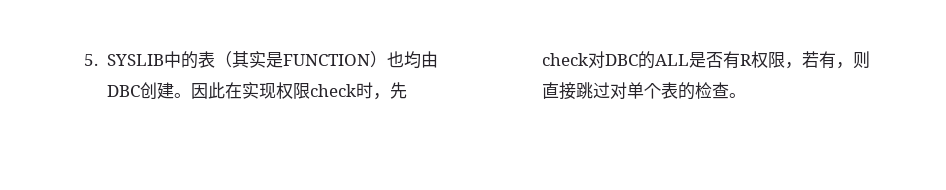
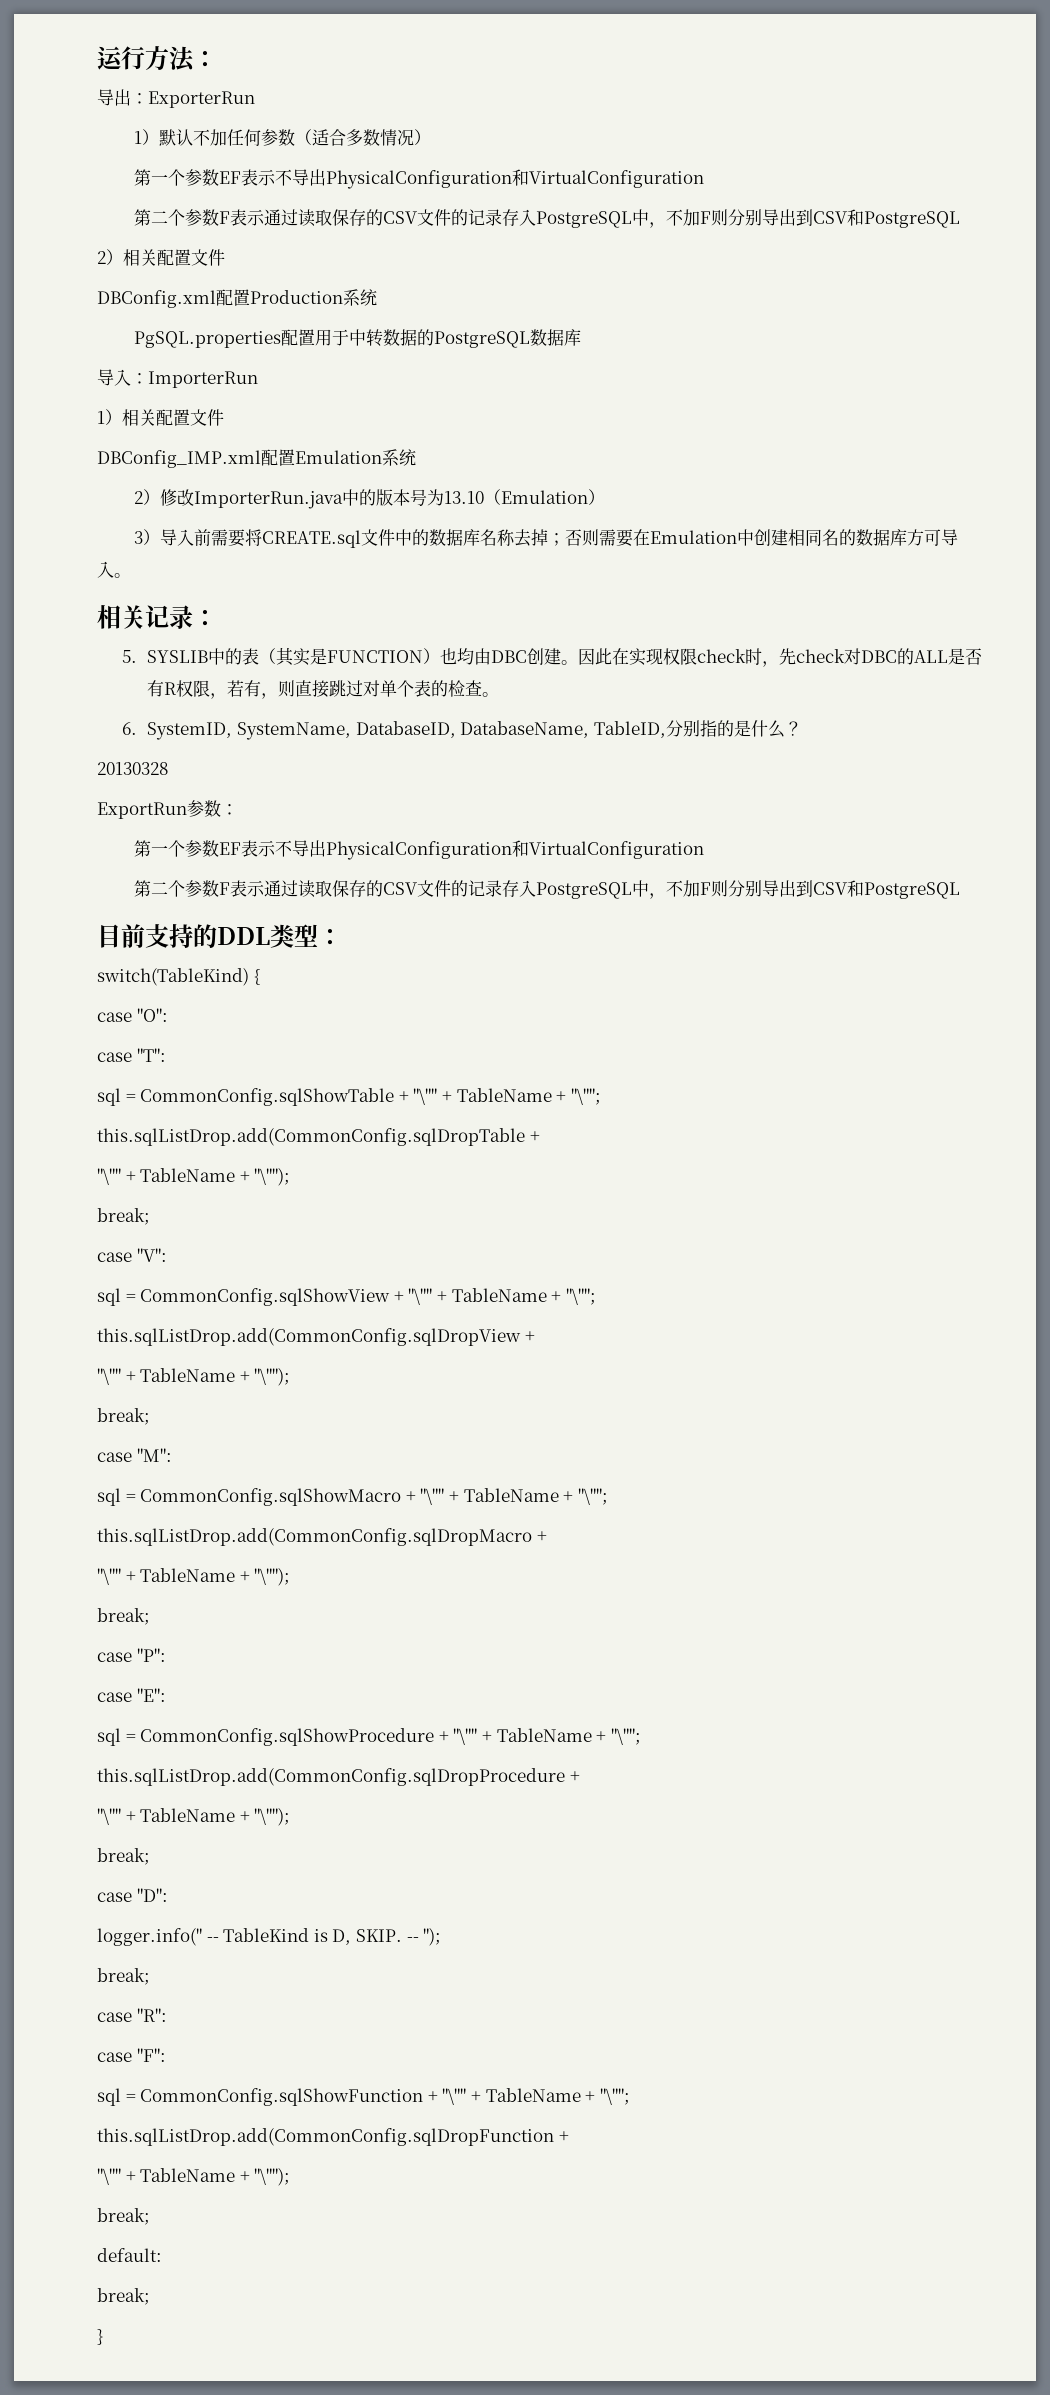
(84, 60) none -> [97,46,217,72] [97,89,255,108] [134,129,432,146] [134,169,705,189] [134,209,961,228] [97,249,225,266] [97,289,377,308] [134,329,582,348] [97,369,258,388] [97,409,224,426] [97,449,416,468] [134,489,606,509] [134,529,959,548] [97,561,131,578] [97,605,217,629] 运行方法： // 导出：ExporterRun // 1）默认不加任何参数（适合多数情况） // 第一个参数EF表示不导出PhysicalConfiguration和VirtualConfiguration // 第二个参数F表示通过读取保存的CSV文件的记录存入PostgreSQL中，不加F则分别导出到CSV和PostgreSQL // 2）相关配置文件 // DBConfig.xml配置Production系统 // PgSQL.properties配置用于中转数据的PostgreSQL数据库 // 导入：ImporterRun // 1）相关配置文件 // DBConfig_IMP.xml配置Emulation系统 // 2）修改ImporterRun.java中的版本号为13.10（Emulation） // 3）导入前需要将CREATE.sql文件中的数据库名称去掉；否则需要在Emulation中创建相同名的数据库方可导入。 // 相关记录： //
(746, 95) none -> [122,720,802,740] [97,762,168,775] [97,800,238,819] [134,840,705,860] [134,880,961,899] [97,924,342,948] [97,968,260,986] [97,1008,168,1022] [97,1048,166,1062] [97,1088,601,1106] [97,1128,540,1146] [97,1168,291,1186] [97,1208,150,1225] [97,1248,167,1262] [97,1288,596,1306] [97,1328,535,1346] [97,1368,291,1386] [97,1408,150,1425] [97,1448,172,1462] [97,1488,608,1506] [97,1528,547,1546] [97,1568,291,1586] [97,1608,150,1625] [97,1648,166,1662] [97,1688,166,1702] [97,1728,641,1746] [97,1768,580,1786] [97,1808,291,1826] [97,1848,150,1865] [97,1888,168,1902] [97,1928,442,1946] [97,1968,150,1985] [97,2008,167,2022] [97,2048,166,2062] [97,2088,630,2106] [97,2128,569,2146] [97,2168,291,2186] [97,2208,150,2225] [97,2248,162,2262] [97,2288,150,2305] [97,2329,103,2345] // 6. SystemID, SystemName, DatabaseID, DatabaseName, TableID,分别指的是什么？ // 20130328 // ExportRun参数： // 第一个参数EF表示不导出PhysicalConfiguration和VirtualConfiguration // 第二个参数F表示通过读取保存的CSV文件的记录存入PostgreSQL中，不加F则分别导出到CSV和PostgreSQL // 目前支持的DDL类型： // switch(TableKind) { // case "O": // case "T": // sql = CommonConfig.sqlShowTable + "\"" + TableName + "\""; // this.sqlListDrop.add(CommonConfig.sqlDropTable + // "\"" + TableName + "\""); // break; // case "V": // sql = CommonConfig.sqlShowView + "\"" + TableName + "\""; // this.sqlListDrop.add(CommonConfig.sqlDropView + // "\"" + TableName + "\""); // break; // case "M": // sql = CommonConfig.sqlShowMacro + "\"" + TableName + "\""; // this.sqlListDrop.add(CommonConfig.sqlDropMacro + // "\"" + TableName + "\""); // break; // case "P": // case "E": // sql = CommonConfig.sqlShowProcedure + "\"" + TableName + "\""; // this.sqlListDrop.add(CommonConfig.sqlDropProcedure + // "\"" + TableName + "\""); // break; // case "D": // logger.info(" -- TableKind is D, SKIP. -- "); // break; // case "R": // case "F": // sql = CommonConfig.sqlShowFunction + "\"" + TableName + "\""; // this.sqlListDrop.add(CommonConfig.sqlDropFunction + // "\"" + TableName + "\""); // break; // default: // break; // }

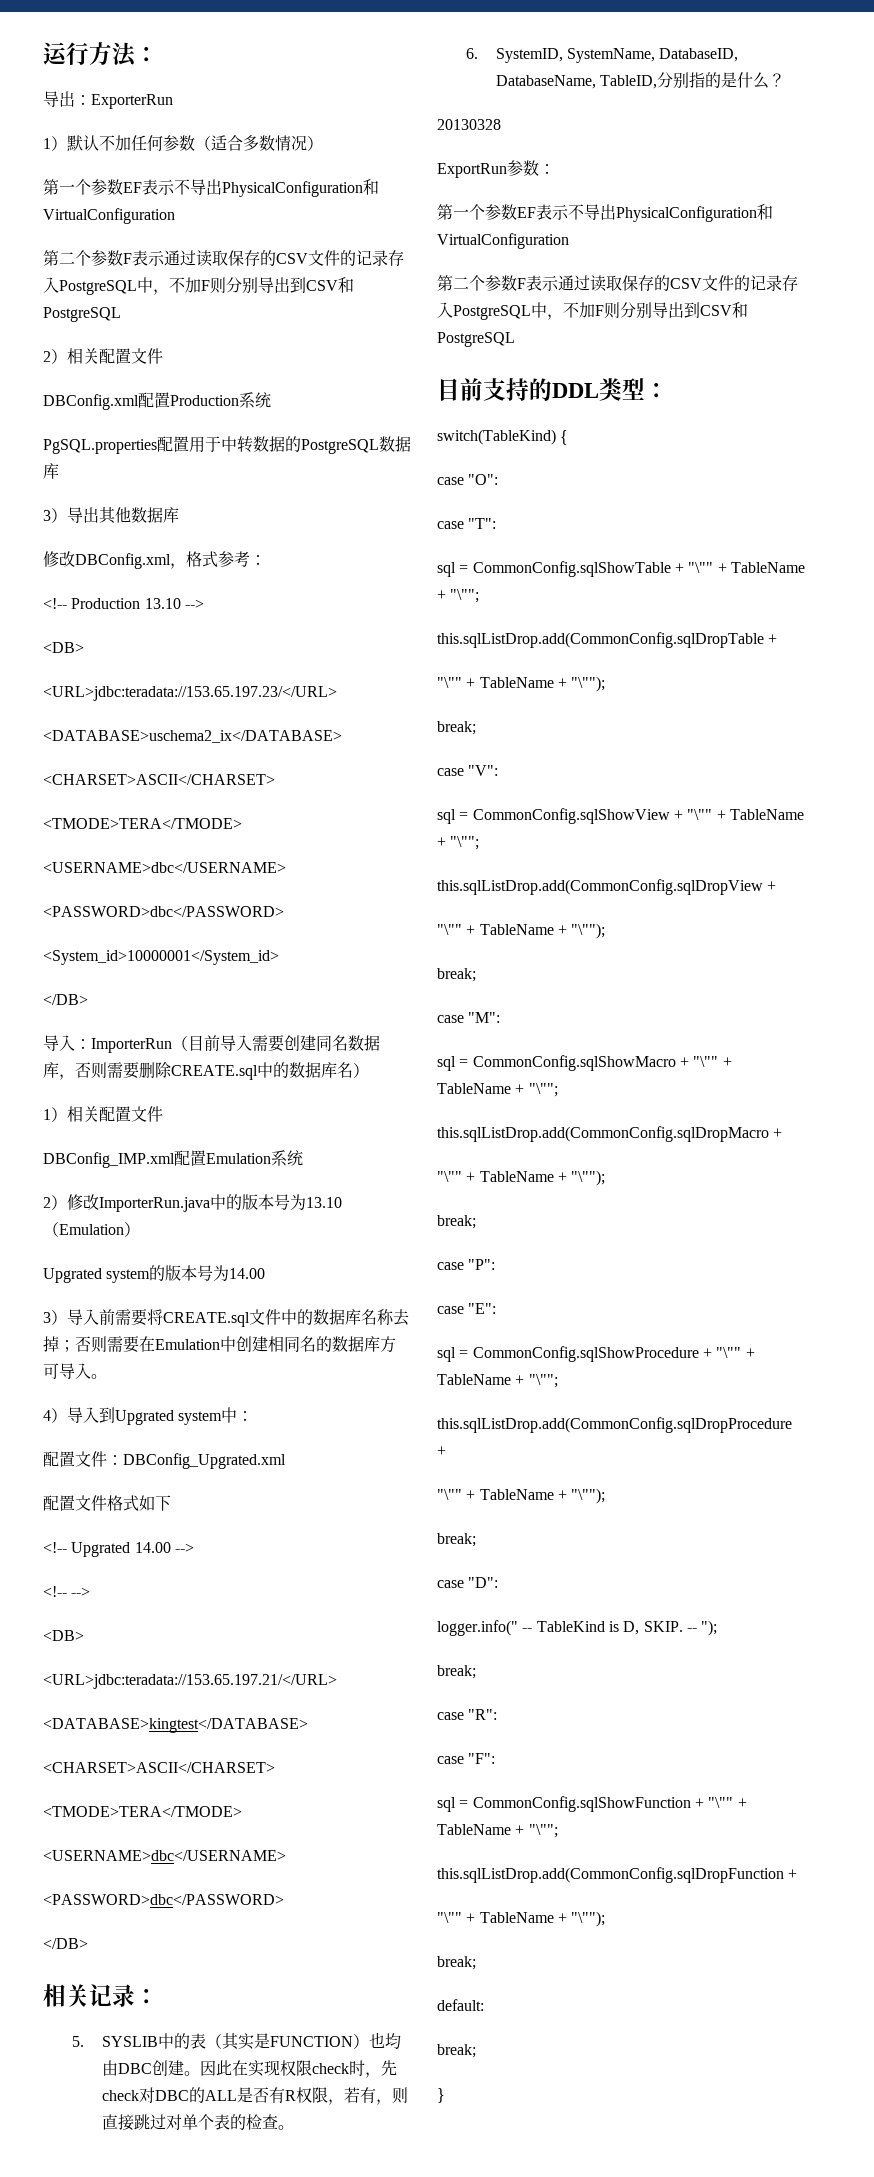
[97,369,258,388] 导入：ImporterRun -> [43,507,179,524] [43,551,266,569] [43,598,204,609] [43,642,84,653] [43,686,337,701] [43,730,342,743] [43,774,275,785] [43,818,242,829] [43,862,286,873] [43,906,284,917] [43,950,279,965] [43,994,88,1005] [43,1035,380,1053] [43,1062,369,1080] 3）导出其他数据库 // 修改DBConfig.xml，格式参考： // <!-- Production 13.10 --> // <DB> // <URL>jdbc:teradata://153.65.197.23/</URL> // <DATABASE>uschema2_ix</DATABASE> // <CHARSET>ASCII</CHARSET> // <TMODE>TERA</TMODE> // <USERNAME>dbc</USERNAME> // <PASSWORD>dbc</PASSWORD> // <System_id>10000001</System_id> // </DB> // 导入：ImporterRun（目前导入需要创建同名数据库，否则需要删除CREATE.sql中的数据库名）
(606, 497) none -> [43,1265,266,1283] // Upgrated system的版本号为14.00
(131, 575) none -> [43,1407,254,1425] [43,1451,286,1469] [43,1495,171,1511] [43,1542,194,1557] [43,1586,91,1597] [43,1630,84,1641] [43,1674,337,1689] [43,1718,308,1733] [43,1762,275,1773] [43,1806,242,1817] [43,1850,286,1861] [43,1894,284,1905] [43,1938,88,1949] // 4）导入到Upgrated system中： // 配置文件：DBConfig_Upgrated.xml // 配置文件格式如下 // <!-- Upgrated 14.00 --> // <!-- --> // <DB> // <URL>jdbc:teradata://153.65.197.21/</URL> // <DATABASE>kingtest</DATABASE> // <CHARSET>ASCII</CHARSET> // <TMODE>TERA</TMODE> // <USERNAME>dbc</USERNAME> // <PASSWORD>dbc</PASSWORD> // </DB>

